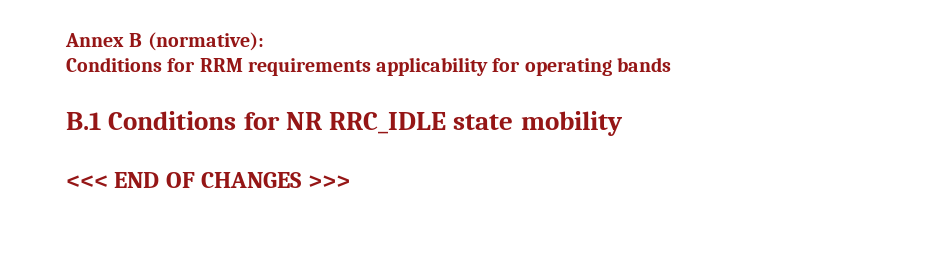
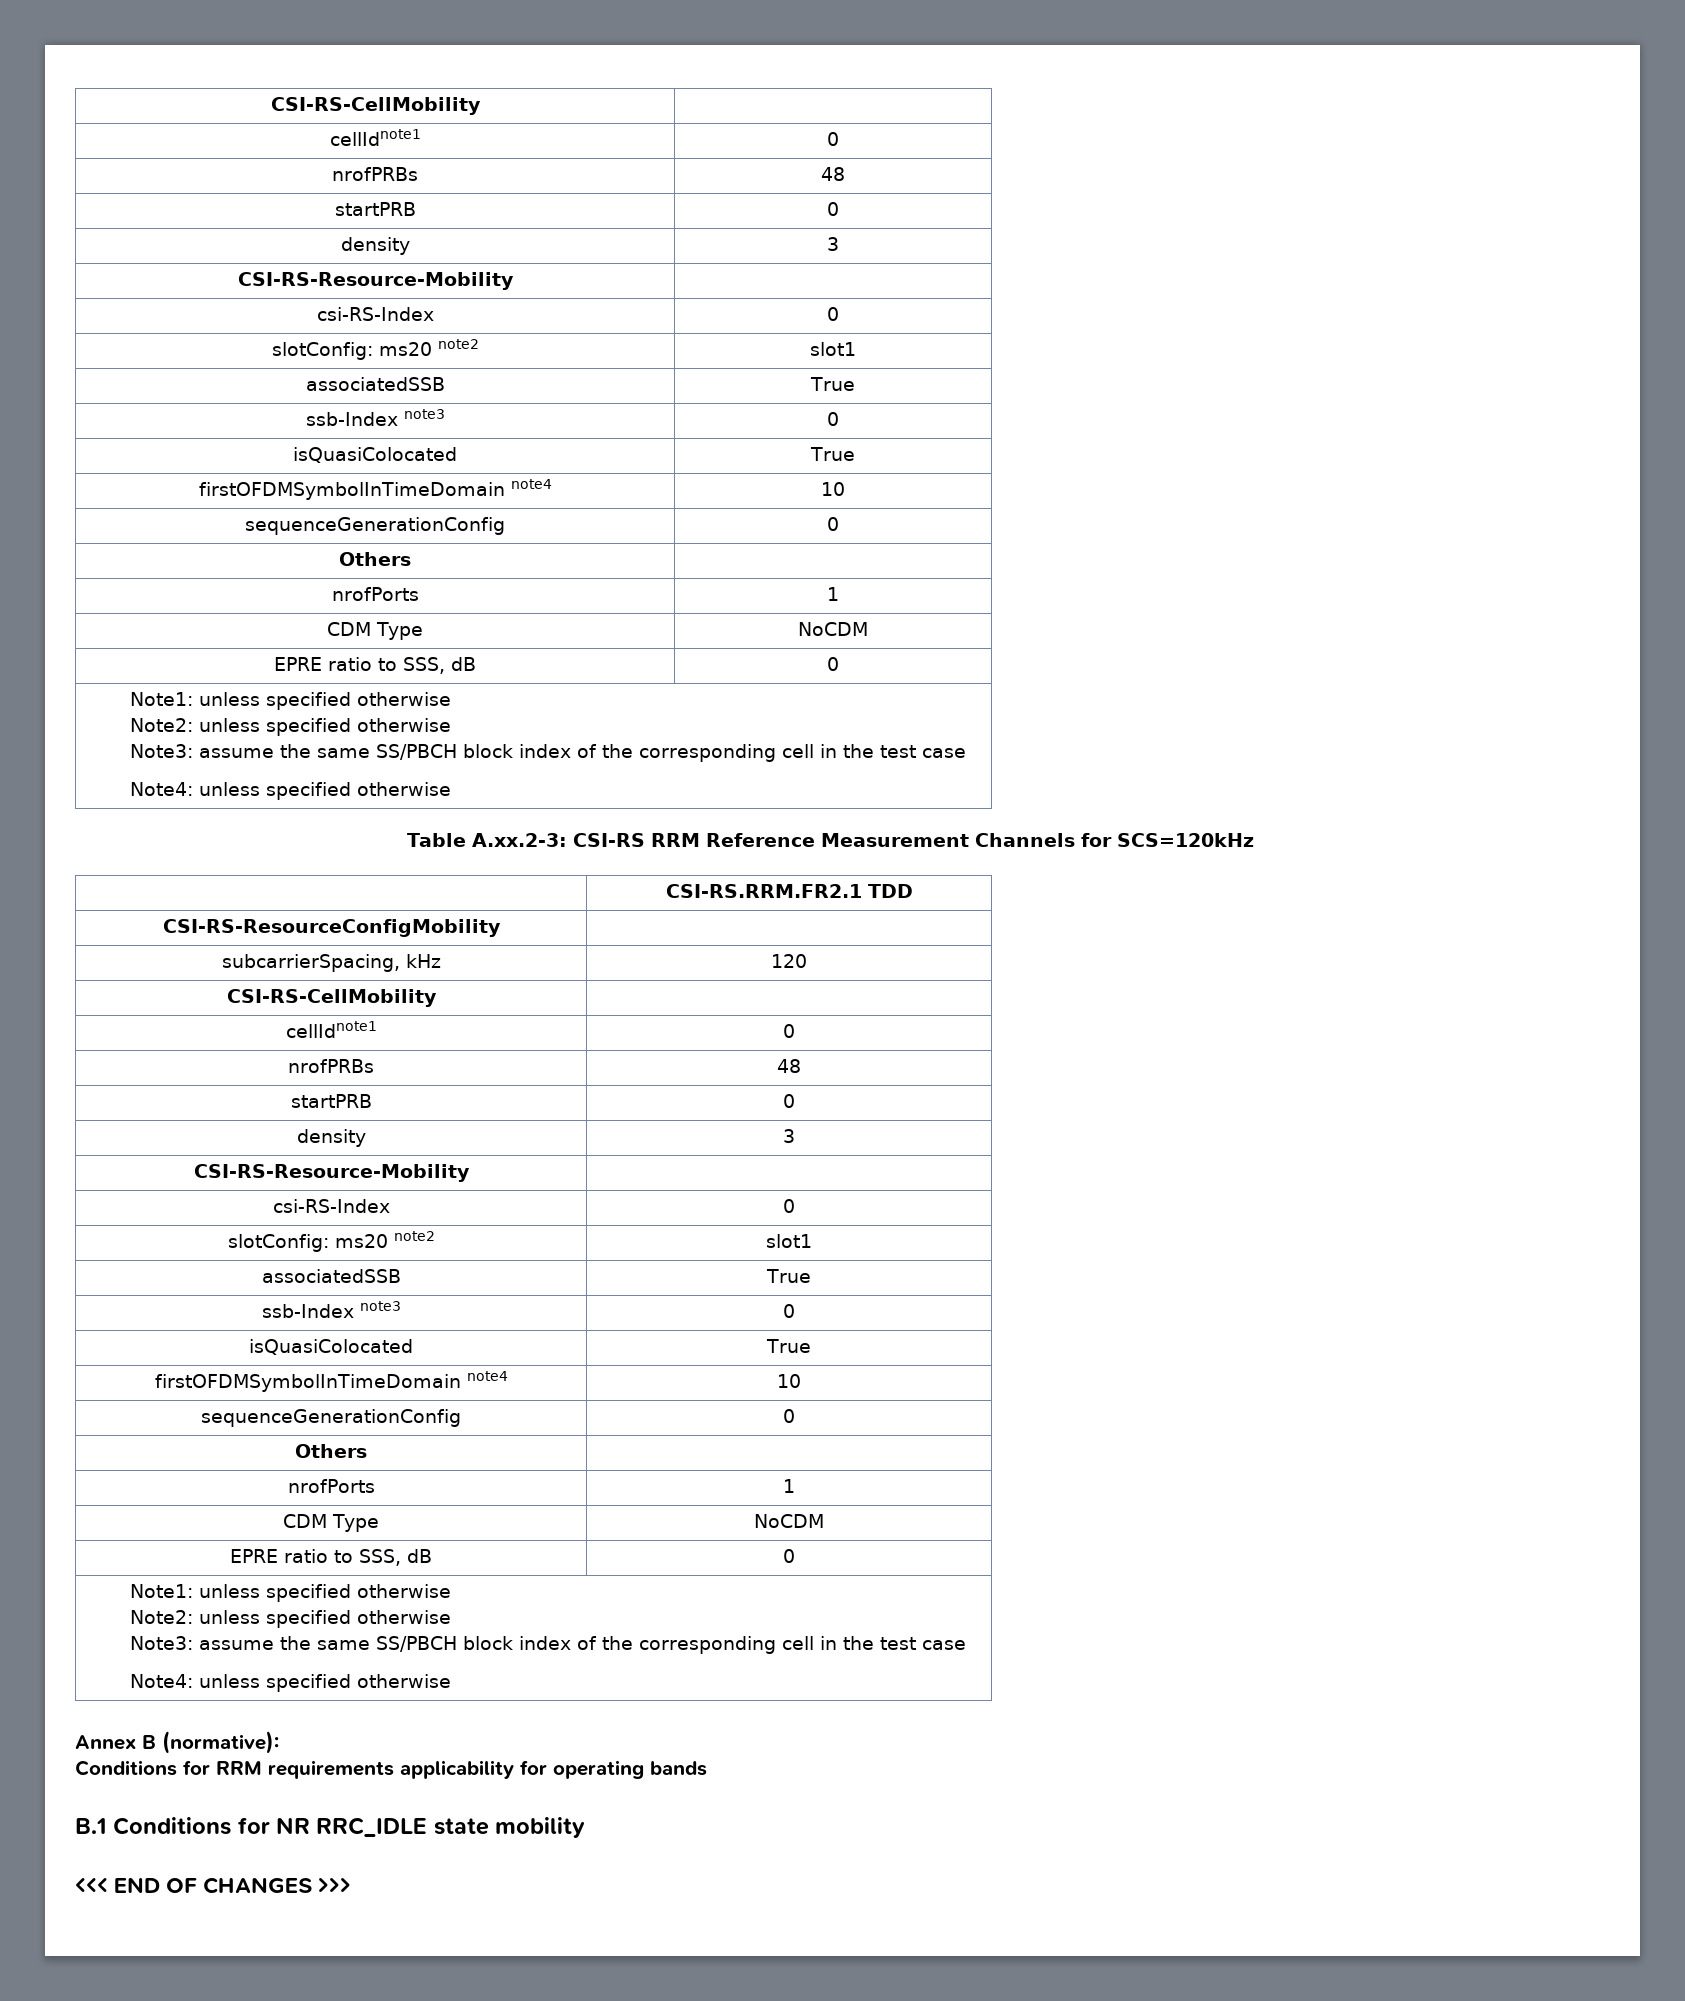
(65, 40) none -> [270,97,481,115] [329,129,421,146] [827,132,839,146] [332,167,418,181] [821,167,845,181] [334,202,416,216] [827,202,839,216] [340,237,410,255] [827,237,839,251] [237,272,514,290] [316,307,434,321] [827,307,839,321] [271,339,479,360] [810,342,856,356] [305,377,445,391] [810,377,856,391] [305,409,445,426] [827,412,839,426] [293,447,457,463] [810,447,856,461] [198,479,552,500] [821,482,845,496] [245,517,505,535] [827,517,839,531] [339,552,411,566] [331,587,419,601] [827,587,839,601] [326,622,424,640] [798,622,868,636] [274,657,476,674] [827,657,839,671] [130,692,452,710] [130,718,452,736] [130,744,967,762] [130,782,452,800] [406,833,1255,847] [665,884,913,898] [162,919,501,937] [221,954,441,972] [771,954,807,968] [226,989,437,1007] [285,1021,377,1038] [783,1024,795,1038] [288,1059,374,1073] [777,1059,801,1073] [290,1094,372,1108] [783,1094,795,1108] [296,1129,366,1147] [783,1129,795,1143] [193,1164,470,1182] [272,1199,390,1213] [783,1199,795,1213] [227,1231,435,1252] [766,1234,812,1248] [261,1269,401,1283] [766,1269,812,1283] [261,1301,401,1318] [783,1304,795,1318] [249,1339,413,1355] [766,1339,812,1353] [154,1371,508,1392] [777,1374,801,1388] [201,1409,461,1427] [783,1409,795,1423] [295,1444,367,1458] [287,1479,375,1493] [783,1479,795,1493] [282,1514,380,1532] [754,1514,824,1528] [230,1549,432,1566] [783,1549,795,1563] [130,1584,452,1602] [130,1610,452,1628] [130,1636,967,1654] [130,1674,452,1692] CSI-RS-CellMobility | // cellIdnote1 | 0 // nrofPRBs | 48 // startPRB | 0 // density | 3 // CSI-RS-Resource-Mobility | // csi-RS-Index | 0 // slotConfig: ms20 note2 | slot1 // associatedSSB | True // ssb-Index note3 | 0 // isQuasiColocated | True // firstOFDMSymbolInTimeDomain note4 | 10 // sequenceGenerationConfig | 0 // Others | // nrofPorts | 1 // CDM Type | NoCDM // EPRE ratio to SSS, dB | 0 // Note1: unless specified otherwise // Note2: unless specified otherwise // Note3: assume the same SS/PBCH block index of the corresponding cell in the test case // Note4: unless specified otherwise // Table A.xx.2-3: CSI-RS RRM Reference Measurement Channels for SCS=120kHz // | CSI-RS.RRM.FR2.1 TDD // CSI-RS-ResourceConfigMobility | // subcarrierSpacing, kHz | 120 // CSI-RS-CellMobility | // cellIdnote1 | 0 // nrofPRBs | 48 // startPRB | 0 // density | 3 // CSI-RS-Resource-Mobility | // csi-RS-Index | 0 // slotConfig: ms20 note2 | slot1 // associatedSSB | True // ssb-Index note3 | 0 // isQuasiColocated | True // firstOFDMSymbolInTimeDomain note4 | 10 // sequenceGenerationConfig | 0 // Others | // nrofPorts | 1 // CDM Type | NoCDM // EPRE ratio to SSS, dB | 0 // Note1: unless specified otherwise // Note2: unless specified otherwise // Note3: assume the same SS/PBCH block index of the corresponding cell in the test case // Note4: unless specified otherwise //

